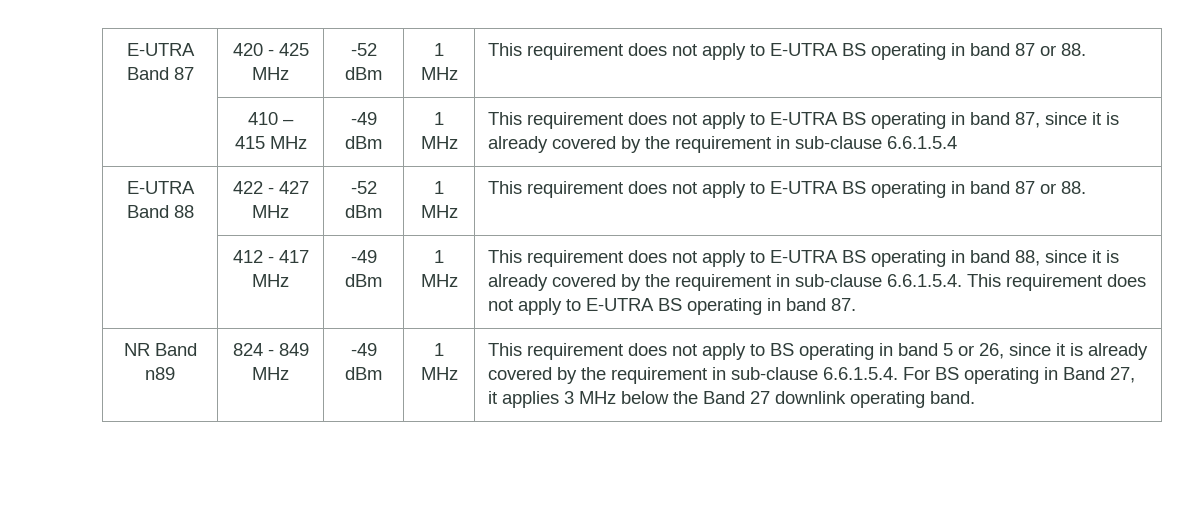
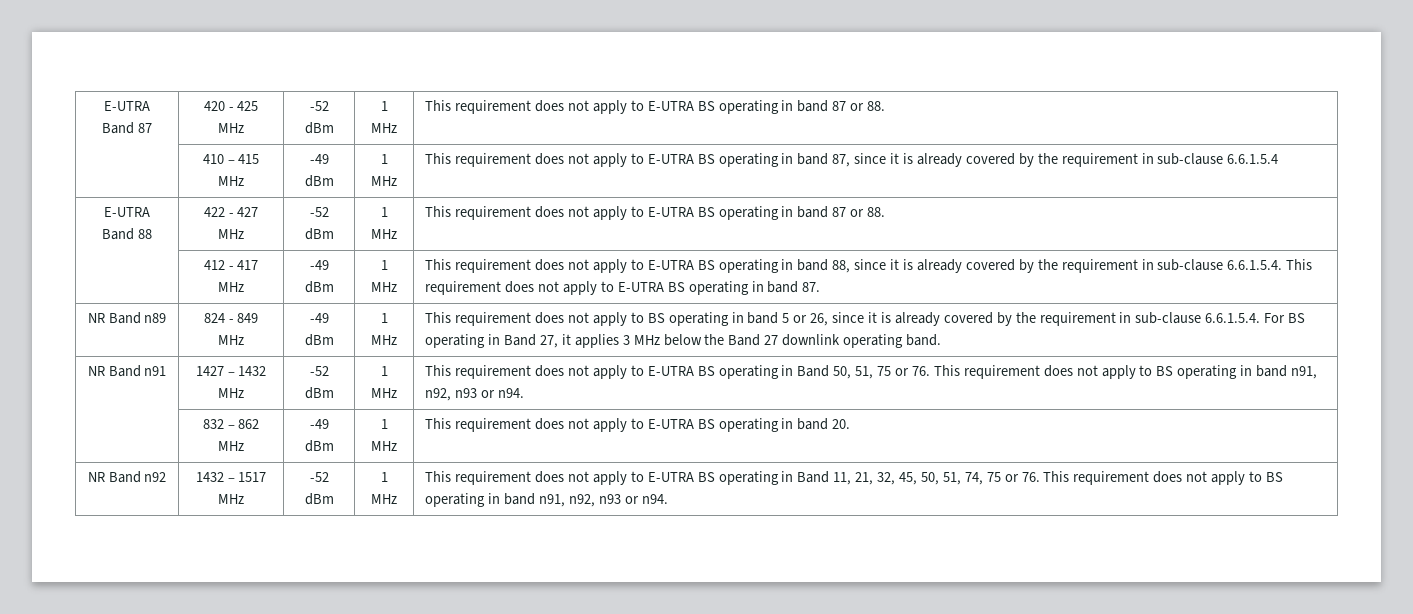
(976, 397) none -> [87,365,167,377] [195,366,267,376] [218,388,244,398] [309,366,329,376] [304,387,334,399] [380,366,388,376] [371,388,397,398] [425,365,1317,379] [425,388,524,401] [202,419,260,429] [218,441,244,451] [309,419,329,429] [304,440,334,452] [380,419,388,429] [371,441,397,451] [425,418,851,432] [87,471,167,483] [195,472,267,482] [218,494,244,504] [309,472,329,482] [304,493,334,505] [380,472,388,482] [371,494,397,504] [425,471,1283,485] [425,493,668,507] // NR Band n91 | 1427 – 1432 MHz | -52 dBm | 1 MHz | This requirement does not apply to E-UTRA BS operating in Band 50, 51, 75 or 76. This requirement does not apply to BS operating in band n91, n92, n93 or n94. // | 832 – 862 MHz | -49 dBm | 1 MHz | This requirement does not apply to E-UTRA BS operating in band 20. // NR Band n92 | 1432 – 1517 MHz | -52 dBm | 1 MHz | This requirement does not apply to E-UTRA BS operating in Band 11, 21, 32, 45, 50, 51, 74, 75 or 76. This requirement does not apply to BS operating in band n91, n92, n93 or n94.

